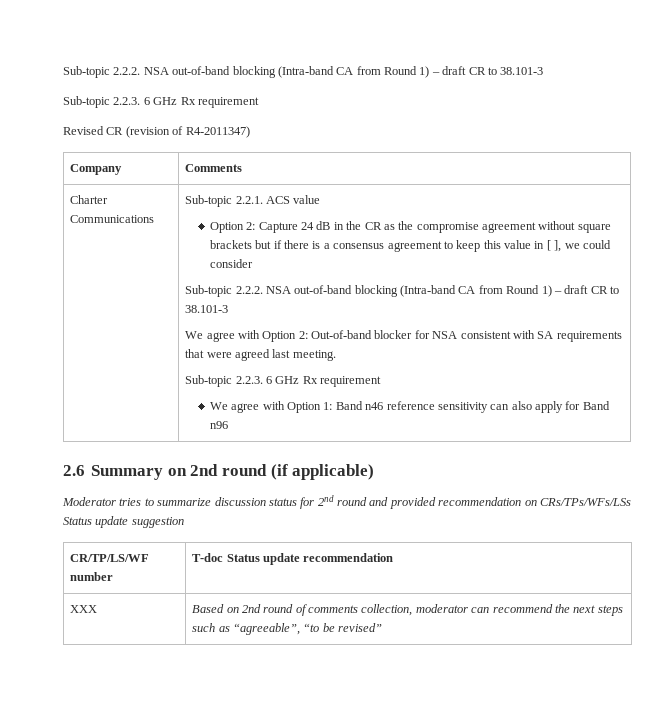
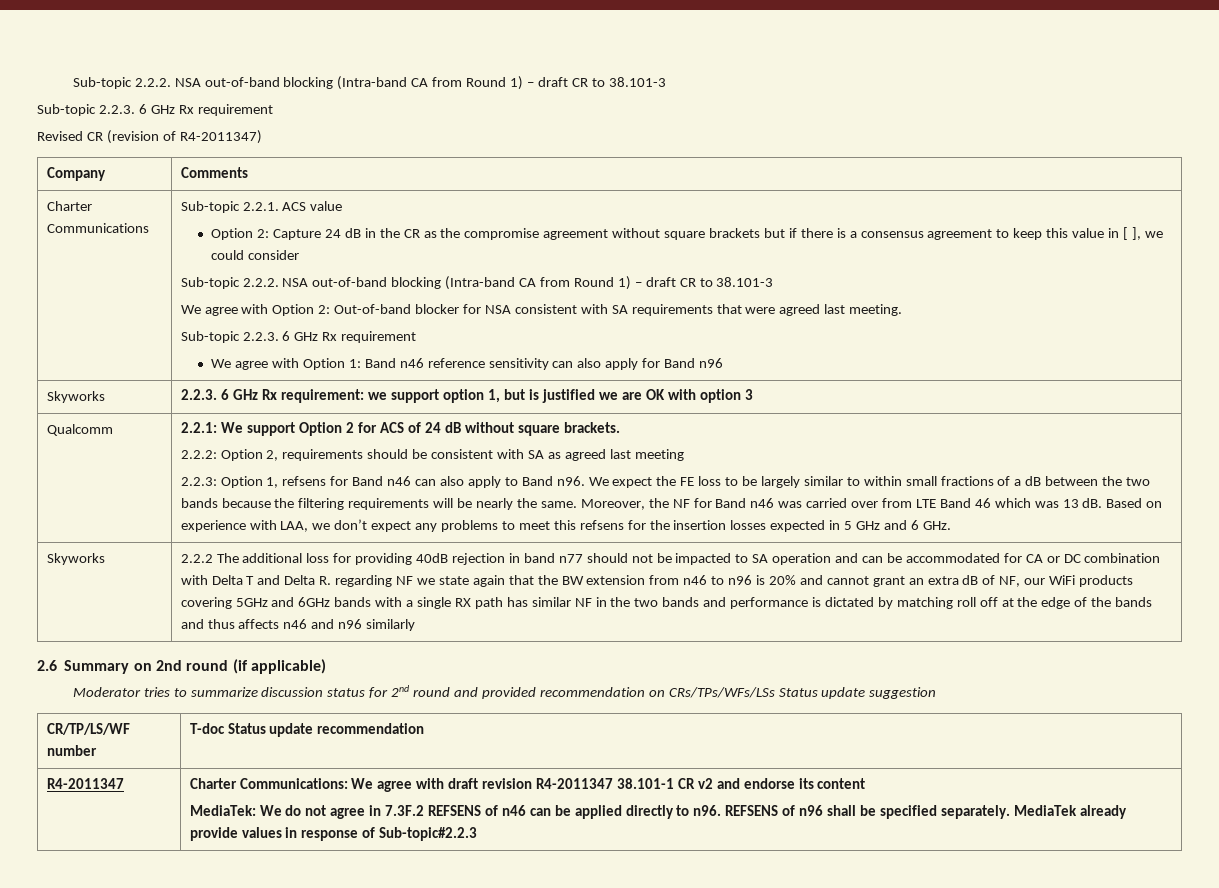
(228, 425) none -> [46,391,105,403] [180,389,754,403] [46,424,113,436] [180,422,621,436] [180,449,684,461] [180,476,1150,488] [180,498,1163,510] [180,519,951,532] [46,553,105,565] [180,553,1161,565] [180,575,1133,587] [180,597,1153,609] [180,619,416,631] // Skyworks | 2.2.3. 6 GHz Rx requirement: we support option 1, but is justified we are OK with option 3 // Qualcomm | 2.2.1: We support Option 2 for ACS of 24 dB without square brackets. // 2.2.2: Option 2, requirements should be consistent with SA as agreed last meeting // 2.2.3: Option 1, refsens for Band n46 can also apply to Band n96. We expect the FE loss to be largely similar to within small fractions of a dB between the two bands because the filtering requirements will be nearly the same. Moreover, the NF for Band n46 was carried over from LTE Band 46 which was 13 dB. Based on experience with LAA, we don’t expect any problems to meet this refsens for the insertion losses expected in 5 GHz and 6 GHz. // Skyworks | 2.2.2 The additional loss for providing 40dB rejection in band n77 should not be impacted to SA operation and can be accommodated for CA or DC combination with Delta T and Delta R. regarding NF we state again that the BW extension from n46 to n96 is 20% and cannot grant an extra dB of NF, our WiFi products covering 5GHz and 6GHz bands with a single RX path has similar NF in the two bands and performance is dictated by matching roll off at the edge of the bands and thus affects n46 and n96 similarly
[70,605,98,613] [192,604,623,616] [192,623,383,635] XXX | Based on 2nd round of comments collection, moderator can recommend the next steps such as “agreeable”, “to be revised” -> [46,778,124,789] [189,778,866,792] [189,805,1127,819] [189,827,478,841] R4-2011347 | Charter Communications: We agree with draft revision R4-2011347 38.101-1 CR v2 and endorse its content // MediaTek: We do not agree in 7.3F.2 REFSENS of n46 can be applied directly to n96. REFSENS of n96 shall be specified separately. MediaTek already provide values in response of Sub-topic#2.2.3

